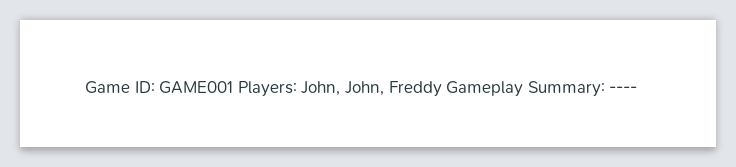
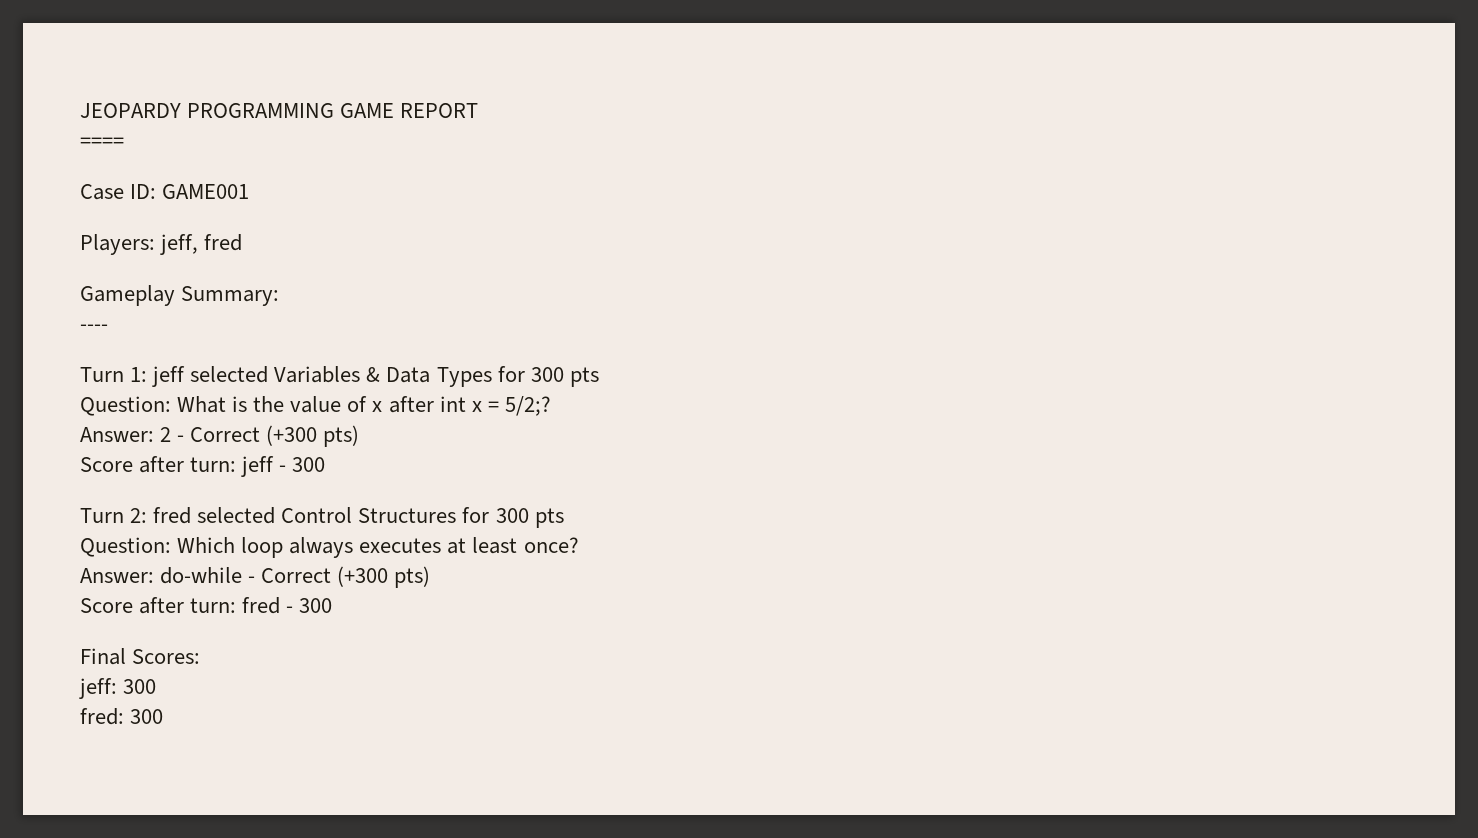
[85,81,442,97] Game ID: GAME001 Players: John, John, Freddy -> [80,103,479,118] [80,137,124,148] [80,184,250,200] [80,234,243,255] JEOPARDY PROGRAMMING GAME REPORT // ==== // Case ID: GAME001 // Players: jeff, fred //
(605, 89) none -> (280, 296) //
(638, 89) none -> [80,366,599,387] [80,396,551,416] [80,425,360,447] [80,456,326,477] [80,507,564,528] [80,537,579,558] [80,566,431,588] [80,597,333,614] [80,648,201,665] [79,678,157,699] [80,708,164,725] // Turn 1: jeff selected Variables & Data Types for 300 pts // Question: What is the value of x after int x = 5/2;? // Answer: 2 - Correct (+300 pts) // Score after turn: jeff - 300 // Turn 2: fred selected Control Structures for 300 pts // Question: Which loop always executes at least once? // Answer: do-while - Correct (+300 pts) // Score after turn: fred - 300 // Final Scores: // jeff: 300 // fred: 300

